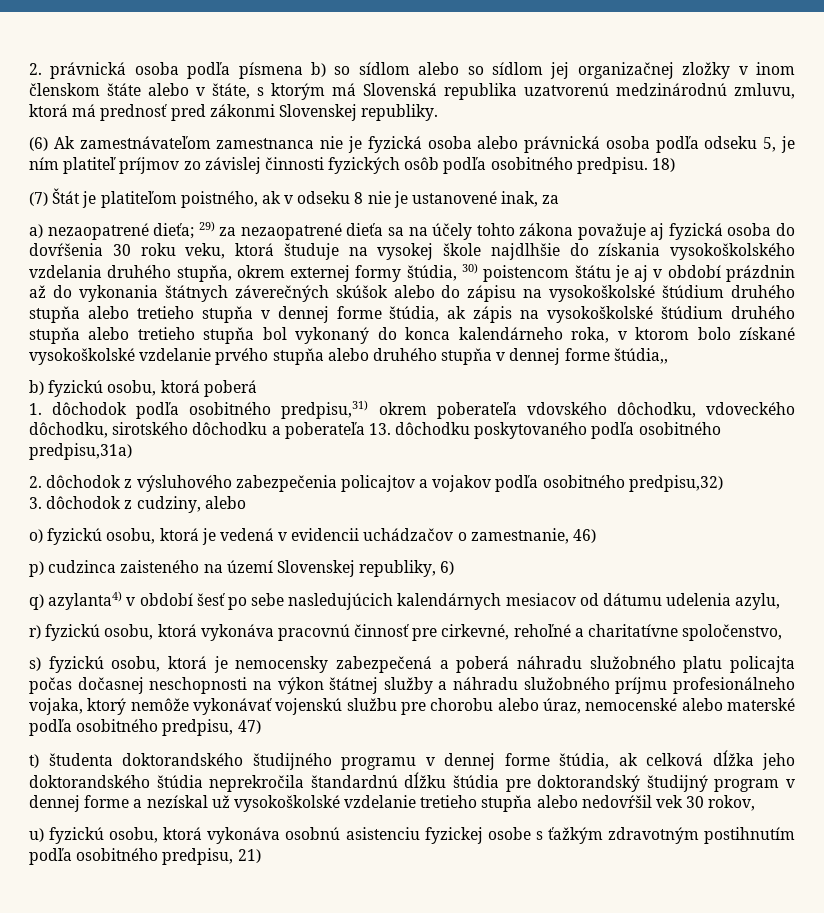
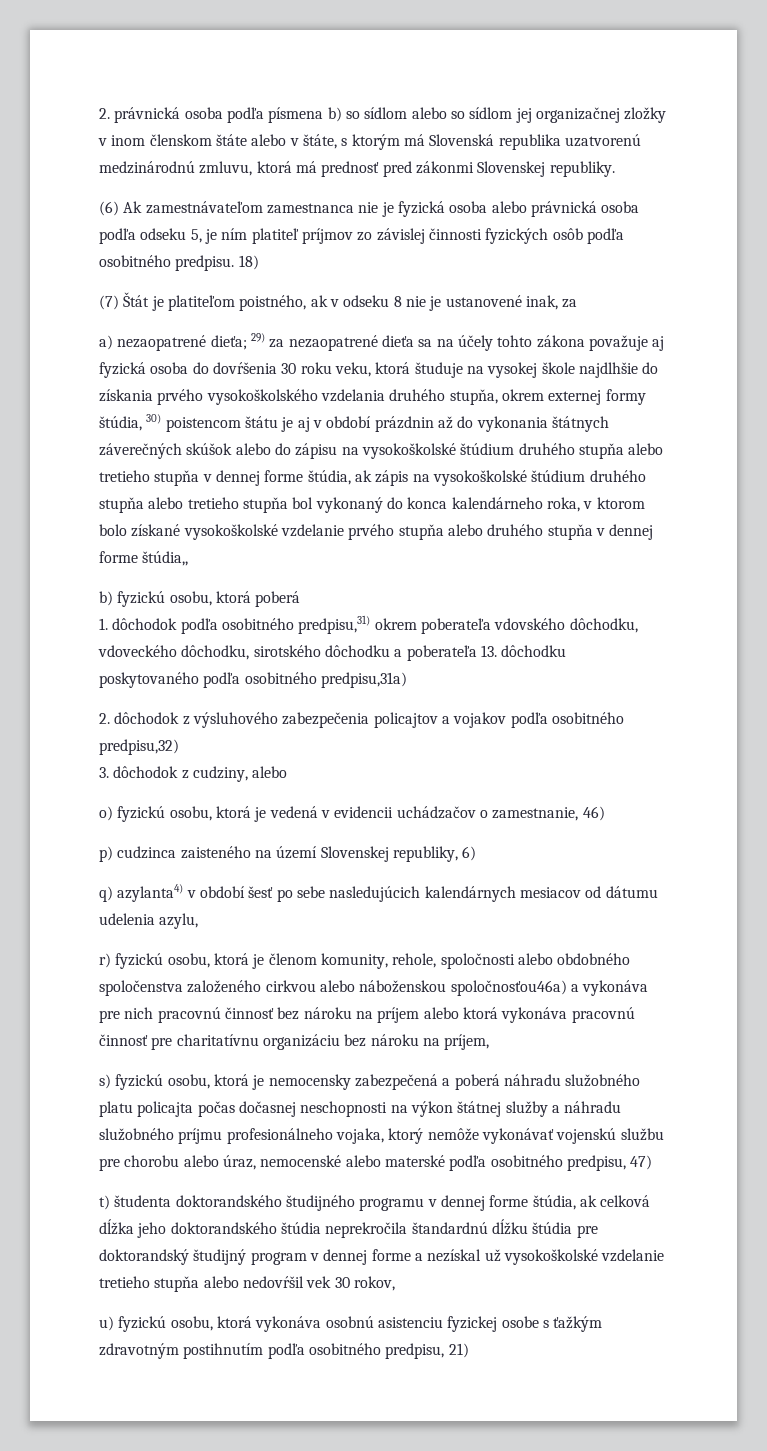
(661, 249) none -> [157,389,204,405] prvého
[200,624,783,641] vykonáva pracovnú činnosť pre cirkevné, rehoľné a charitatívne spoločenstvo, -> [252,953,631,969] [99,980,649,996] [99,1007,635,1023] [99,1034,490,1050] je členom komunity, rehole, spoločnosti alebo obdobného spoločenstva založeného cirkvou alebo náboženskou spoločnosťou46a) a vykonáva pre nich pracovnú činnosť bez nároku na príjem alebo ktorá vykonáva pracovnú činnosť pre charitatívnu organizáciu bez nároku na príjem,

